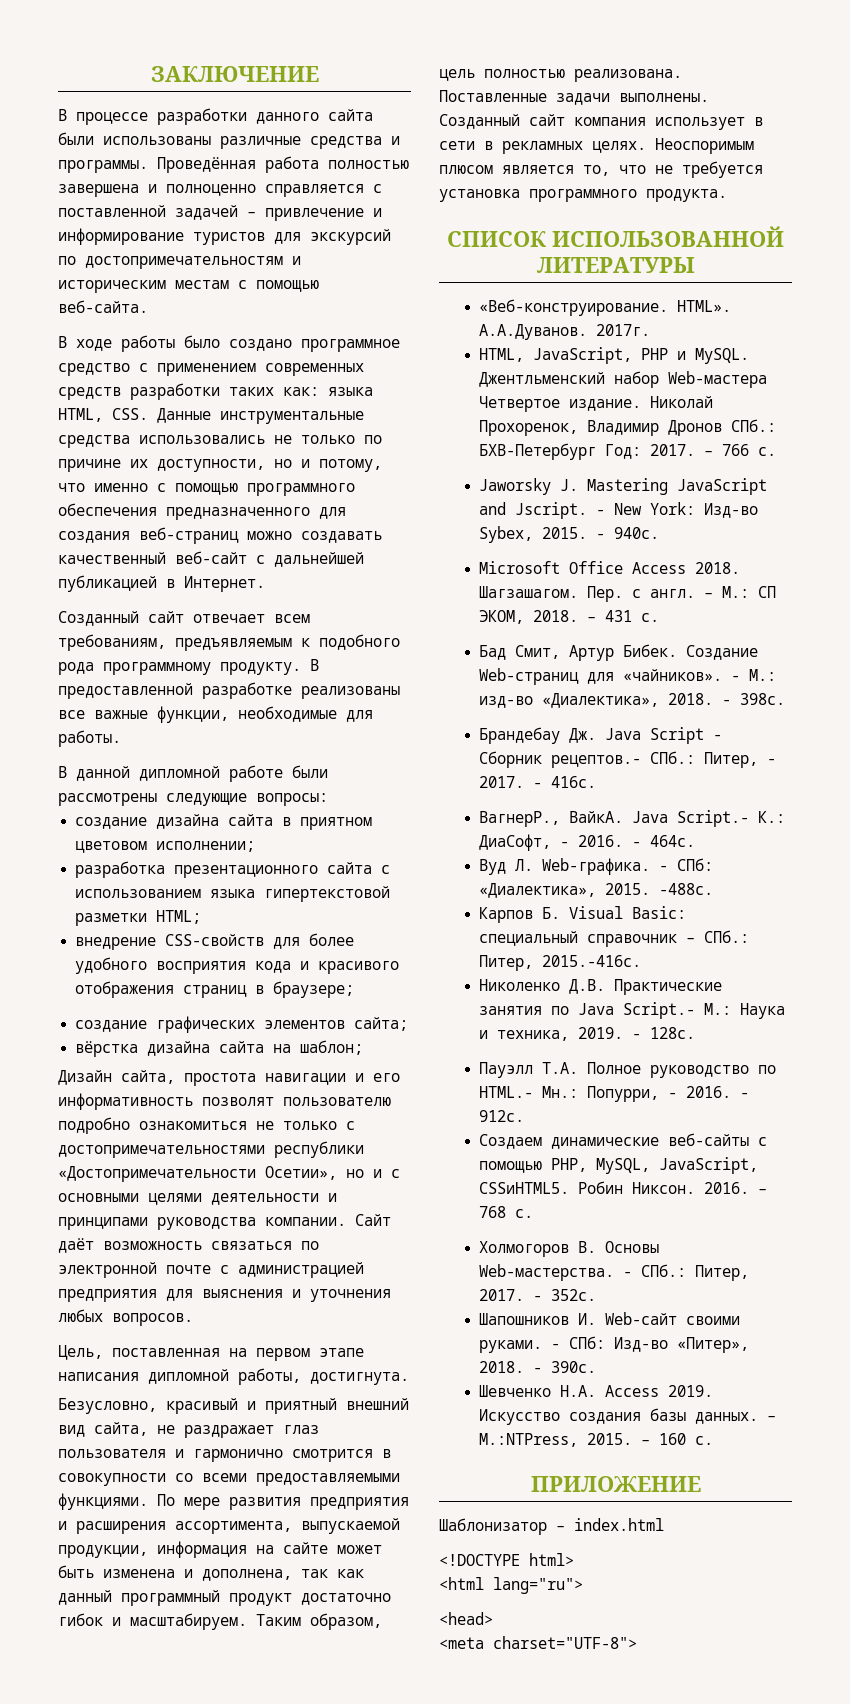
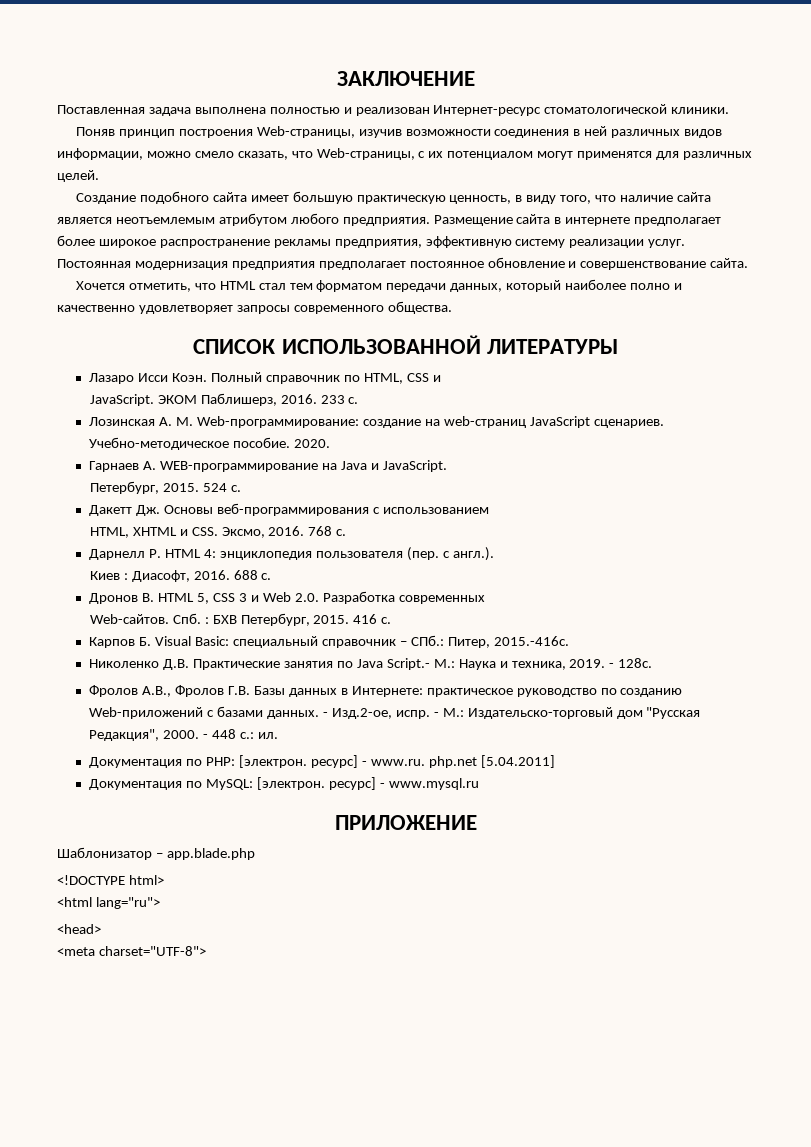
[58,108,373,125] [58,132,400,149] [58,156,409,173] [58,184,382,197] [58,205,382,221] [58,228,391,245] [58,256,301,269] [58,280,319,293] [58,300,148,313] [58,335,400,352] [58,363,364,376] [58,383,373,400] [58,408,364,424] [58,435,382,448] [58,459,382,472] [58,483,355,496] [58,503,346,520] [58,527,382,544] [58,551,364,567] [58,575,265,592] [58,611,310,626] [58,634,400,651] [58,659,319,675] [58,682,400,699] [58,706,373,723] [58,730,121,747] [58,765,328,782] [58,793,328,806] [75,814,373,830] [75,841,256,853] [75,861,391,878] [75,886,391,902] [75,910,202,926] [75,933,355,950] [75,957,400,974] [75,981,355,998] [75,1016,409,1033] [75,1040,364,1057] [58,1070,400,1086] [58,1093,391,1110] [58,1117,355,1134] [58,1141,364,1158] [58,1166,400,1182] [58,1193,337,1205] [58,1214,391,1230] [58,1238,319,1253] [58,1262,364,1278] [58,1289,391,1302] [58,1309,193,1326] [58,1345,364,1361] [58,1368,409,1385] [58,1398,409,1414] [58,1422,319,1438] [58,1449,391,1462] [58,1473,400,1486] [58,1493,409,1510] [58,1518,400,1534] [58,1541,382,1558] [58,1565,364,1581] [58,1590,391,1606] [58,1613,382,1630] [439,69,682,82] [439,90,709,105] [439,114,763,130] [439,138,754,154] [439,161,763,178] [439,189,727,202] [447,226,784,247] [536,257,695,273] [479,299,732,316] [479,324,651,340] [479,347,750,364] [479,371,768,388] [479,396,714,412] [479,419,777,436] [479,443,777,460] [479,478,768,495] [479,502,759,519] [479,526,660,543] [479,561,741,574] [479,586,777,602] [479,610,660,624] [479,644,759,661] [479,668,777,685] [479,693,786,708] [479,727,723,744] [479,751,777,768] [479,776,597,788] [479,810,786,827] [479,834,696,851] [479,858,714,875] [479,883,714,898] В процессе разработки данного сайта были использованы различные средства и программы. Проведённая работа полностью завершена и полноценно справляется с поставленной задачей – привлечение и информирование туристов для экскурсий по достопримечательностям и историческим местам с помощью веб-сайта. // В ходе работы было создано программное средство с применением современных средств разработки таких как: языка HTML, CSS. Данные инструментальные средства использовались не только по причине их доступности, но и потому, что именно с помощью программного обеспечения предназначенного для создания веб-страниц можно создавать качественный веб-сайт с дальнейшей публикацией в Интернет. // Созданный сайт отвечает всем требованиям, предъявляемым к подобного рода программному продукту. В предоставленной разработке реализованы все важные функции, необходимые для работы. // В данной дипломной работе были рассмотрены следующие вопросы: // создание дизайна сайта в приятном цветовом исполнении; // разработка презентационного сайта с использованием языка гипертекстовой разметки HTML; // внедрение CSS-свойств для более удобного восприятия кода и красивого отображения страниц в браузере; // создание графических элементов сайта; // вёрстка дизайна сайта на шаблон; // Дизайн сайта, простота навигации и его информативность позволят пользователю подробно ознакомиться не только с достопримечательностями республики «Достопримечательности Осетии», но и с основными целями деятельности и принципами руководства компании. Сайт даёт возможность связаться по электронной почте с администрацией предприятия для выяснения и уточнения любых вопросов. // Цель, поставленная на первом этапе написания дипломной работы, достигнута. // Безусловно, красивый и приятный внешний вид сайта, не раздражает глаз пользователя и гармонично смотрится в совокупности со всеми предоставляемыми функциями. По мере развития предприятия и расширения ассортимента, выпускаемой продукции, информация на сайте может быть изменена и дополнена, так как данный программный продукт достаточно гибок и масштабируем. Таким образом, цель полностью реализована. Поставленные задачи выполнены. Созданный сайт компания использует в сети в рекламных целях. Неоспоримым плюсом является то, что не требуется установка программного продукта. // СПИСОК ИСПОЛЬЗОВАННОЙ ЛИТЕРАТУРЫ // «Веб-конструирование. HTML». А.А.Дуванов. 2017г. // HTML, JavaScript, PHP и MySQL. Джентльменский набор Web-мастера Четвертое издание. Николай Прохоренок, Владимир Дронов СПб.: БХВ-Петербург Год: 2017. – 766 с. // Jaworsky J. Mastering JavaScript and Jscript. - New York: Изд-во Sybex, 2015. - 940с. // Microsoft Office Access 2018. Шагзашагом. Пер. с англ. – М.: СП ЭКОМ, 2018. – 431 с. // Бад Смит, Артур Бибек. Создание Web-страниц для «чайников». - М.: изд-во «Диалектика», 2018. - 398с. // Брандебау Дж. Java Script - Сборник рецептов.- СПб.: Питер, - 2017. - 416с. // ВагнерР., ВайкА. Java Script.- К.: ДиаСофт, - 2016. - 464с. // Вуд Л. Web-графика. - СПб: «Диалектика», 2015. -488c. -> [57,104,730,116] [75,126,723,138] [57,148,752,160] [57,170,99,182] [75,191,711,204] [57,213,722,226] [57,235,686,248] [57,257,749,270] [75,279,682,292] [57,301,452,314] [193,335,618,354] [89,372,441,384] [89,393,359,406] [89,416,664,428] [89,437,331,450] [89,460,447,472] [89,481,241,494] [89,503,489,516] [89,526,347,538] [89,547,494,561] [89,570,272,582] [89,591,485,604] [89,613,392,626] Поставленная задача выполнена полностью и реализован Интернет-ресурс стоматологической клиники. // Поняв принцип построения Web-страницы, изучив возможности соединения в ней различных видов информации, можно смело сказать, что Web-страницы, с их потенциалом могут применятся для различных целей. // Создание подобного сайта имеет большую практическую ценность, в виду того, что наличие сайта является неотъемлемым атрибутом любого предприятия. Размещение сайта в интернете предполагает более широкое распространение рекламы предприятия, эффективную систему реализации услуг. Постоянная модернизация предприятия предполагает постоянное обновление и совершенствование сайта. // Хочется отметить, что HTML стал тем форматом передачи данных, который наиболее полно и качественно удовлетворяет запросы современного общества. // СПИСОК ИСПОЛЬЗОВАННОЙ ЛИТЕРАТУРЫ // Лазаро Исси Коэн. Полный справочник по HTML, CSS и // JavaScript. ЭКОМ Паблишерз, 2016. 233 c. // Лозинская А. М. Web-программирование: создание на web-страниц JavaScript сценариев. Учебно-методическое пособие. 2020. // Гарнаев А. WEB-программирование на Java и JavaScript. // Петербург, 2015. 524 c. // Дакетт Дж. Основы веб-программирования с использованием // HTML, XHTML и CSS. Эксмо, 2016. 768 c. // Дарнелл Р. HTML 4: энциклопедия пользователя (пер. с англ.). // Киев : Диасофт, 2016. 688 с. // Дронов В. HTML 5, CSS 3 и Web 2.0. Разработка современных // Web-сайтов. Спб. : БХВ Петербург, 2015. 416 c.
[479,1062,777,1078] [479,1086,750,1102] [479,1110,525,1122] [479,1133,768,1149] [479,1157,759,1174] [479,1181,768,1194] [479,1206,534,1218] [479,1241,660,1257] [479,1264,750,1281] [479,1289,597,1301] [479,1312,741,1325] [479,1336,750,1353] [479,1361,597,1373] [479,1385,714,1397] [479,1408,777,1425] [479,1433,714,1447] Пауэлл Т.А. Полное руководство по HTML.- Мн.: Попурри, - 2016. - 912с. // Создаем динамические веб-сайты с помощью PHP, MySQL, JavaScript, CSSиHTML5. Робин Никсон. 2016. – 768 с. // Холмогоров В. Основы Web-мастерства. - СПб.: Питер, 2017. - 352с. // Шапошников И. Web-сайт своими руками. - СПб: Изд-во «Питер», 2018. - 390с. // Шевченко Н.А. Access 2019. Искусство создания базы данных. – М.:NTPress, 2015. – 160 с. -> [89,685,683,697] [89,706,701,719] [89,729,278,741] [89,755,555,768] [89,777,479,790] Фролов А.В., Фролов Г.В. Базы данных в Интернете: практическое руководство по созданию Web-приложений с базами данных. - Изд.2-ое, испр. - М.: Издательско-торговый дом "Русская Редакция", 2000. - 448 с.: ил. // Документация по PHP: [электрон. ресурс] - www.ru. php.net [5.04.2011] // Документация по MySQL: [электрон. ресурс] - www.mysql.ru
[574,1518,664,1531] index.html -> [166,848,255,860] app.blade.php

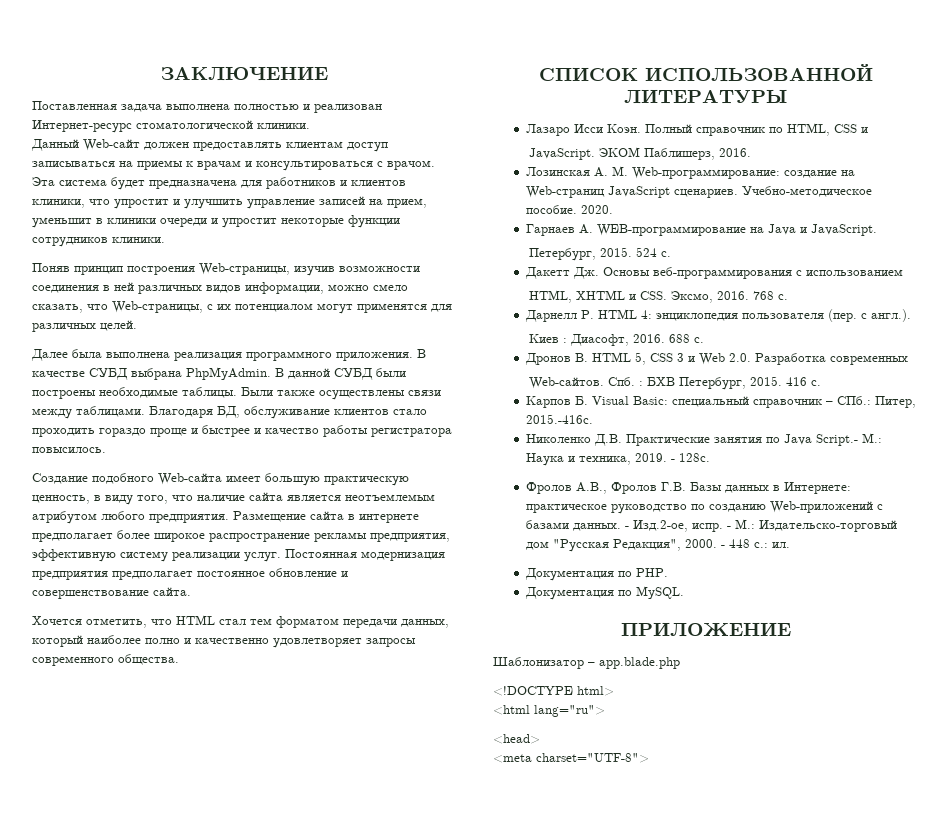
(730, 110) none -> [31,139,388,152] [32,160,435,171] [32,177,406,190] [32,196,427,209] [32,215,400,228] [32,237,165,247] // Данный Web-сайт должен предоставлять клиентам доступ записываться на приемы к врачам и консультироваться с врачом. Эта система будет предназначена для работников и клиентов клиники, что упростит и улучшить управление записей на прием, уменьшит в клиники очереди и упростит некоторые функции сотрудников клиники.
(99, 176) none -> [31,349,426,361] [32,367,406,380] [32,387,441,400] [32,406,427,419] [32,425,452,437] [32,447,106,453] // Далее была выполнена реализация программного приложения. В качестве СУБД выбрана PhpMyAdmin. В данной СУБД были построены необходимые таблицы. Были также осуществлены связи между таблицами. Благодаря БД, обслуживание клиентов стало проходить гораздо проще и быстрее и качество работы регистратора повысилось.
[212,192,247,202] сайта -> [158,473,222,485] Web-сайта
[320,395,359,404] 233 c. -> (752, 152) none
[443,416,526,428] web-страниц -> [525,186,605,198] Web-страниц
[206,755,555,768] [89,777,479,790] PHP: [электрон. ресурс] - www.ru. php.net [5.04.2011] // Документация по MySQL: [электрон. ресурс] - www.mysql.ru -> [635,568,668,577] [524,586,684,600] PHP. // Документация по MySQL.

